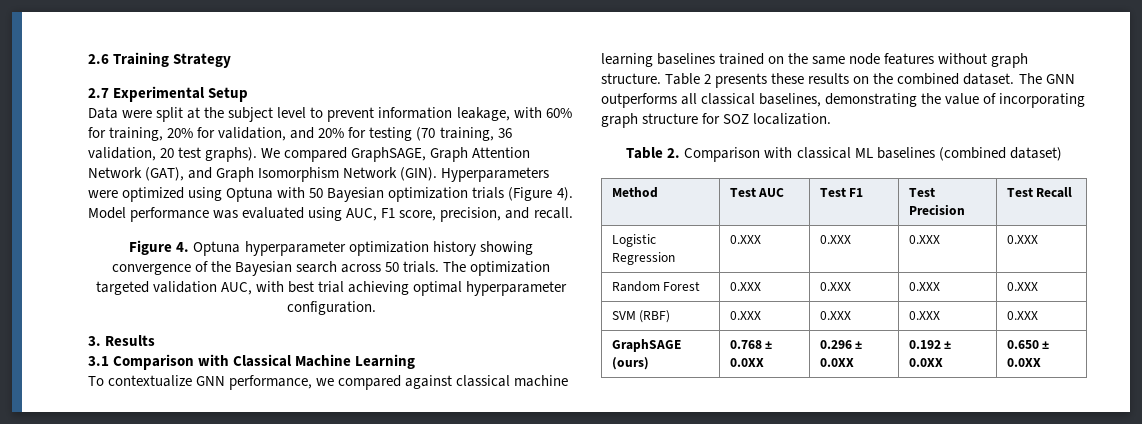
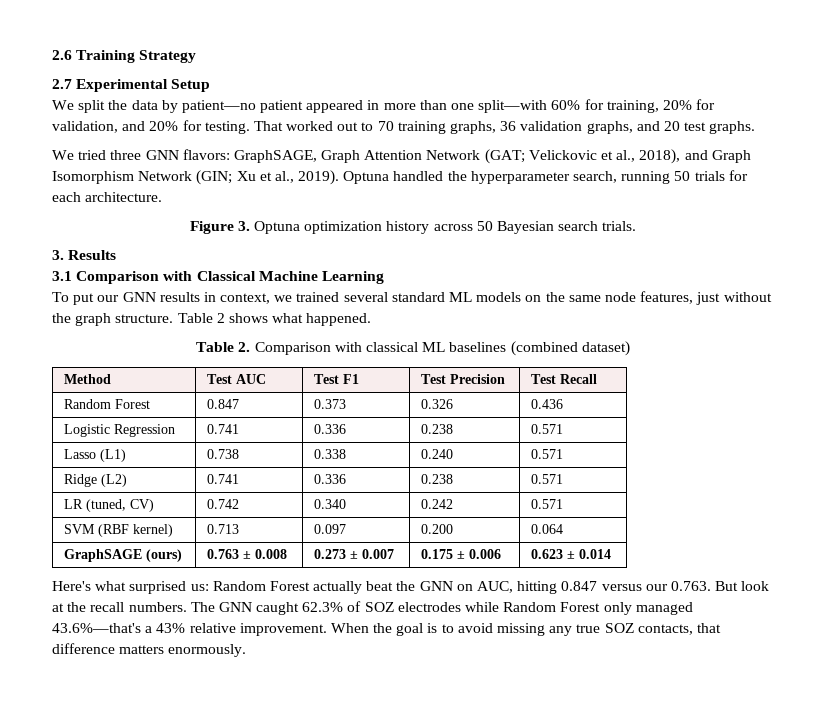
[88,107,542,122] Data were split at the subject level to prevent information leakage, with -> [52,100,548,113] We split the data by patient—no patient appeared in more than one split—with
[369,127,512,141] [88,147,531,162] [88,167,550,182] [88,187,573,202] [88,207,573,222] [129,240,533,256] [111,261,551,276] [95,281,568,296] [286,301,376,315] testing (70 training, 36 validation, 20 test graphs). We compared GraphSAGE, Graph Attention Network (GAT), and Graph Isomorphism Network (GIN). Hyperparameters were optimized using Optuna with 50 Bayesian optimization trials (Figure 4). Model performance was evaluated using AUC, F1 score, precision, and recall. // Figure 4. Optuna hyperparameter optimization history showing convergence of the Bayesian search across 50 trials. The optimization targeted validation AUC, with best trial achieving optimal hyperparameter configuration. -> [204,121,756,134] [52,149,751,164] [52,170,748,185] [52,192,163,202] [189,221,637,234] testing. That worked out to 70 training graphs, 36 validation graphs, and 20 test graphs. // We tried three GNN flavors: GraphSAGE, Graph Attention Network (GAT; Velickovic et al., 2018), and Graph Isomorphism Network (GIN; Xu et al., 2019). Optuna handled the hyperparameter search, running 50 trials for each architecture. // Figure 3. Optuna optimization history across 50 Bayesian search trials.
[108,375,569,390] [601,53,1029,68] [601,73,1075,88] [601,93,1086,108] [601,113,832,128] contextualize GNN performance, we compared against classical machine learning baselines trained on the same node features without graph structure. Table 2 presents these results on the combined dataset. The GNN outperforms all classical baselines, demonstrating the value of incorporating graph structure for SOZ localization. -> [73,291,772,305] [52,313,372,326] put our GNN results in context, we trained several standard ML models on the same node features, just without the graph structure. Table 2 shows what happened.
[611,234,656,247] [611,252,675,265] [729,235,761,244] [819,235,851,244] [908,235,940,244] [1006,235,1038,244] [611,281,701,292] [729,282,761,291] [819,282,851,291] [908,282,940,291] [1006,282,1038,291] [611,310,671,323] [729,311,761,320] [819,311,851,320] [908,311,940,320] [1006,311,1038,320] [611,339,681,352] [611,357,649,370] [729,340,773,349] [729,358,764,367] [819,340,863,349] [819,358,854,367] [908,340,952,349] [908,358,943,367] [1006,340,1050,349] [1006,358,1041,367] Logistic Regression | 0.XXX | 0.XXX | 0.XXX | 0.XXX // Random Forest | 0.XXX | 0.XXX | 0.XXX | 0.XXX // SVM (RBF) | 0.XXX | 0.XXX | 0.XXX | 0.XXX // GraphSAGE (ours) | 0.768 ± 0.0XX | 0.296 ± 0.0XX | 0.192 ± 0.0XX | 0.650 ± 0.0XX -> [63,399,150,409] [206,399,239,409] [313,399,346,409] [420,399,453,409] [530,399,563,409] [63,424,175,437] [206,424,239,434] [313,424,346,434] [420,424,453,434] [530,424,563,434] [63,449,126,462] [206,449,239,459] [313,449,346,459] [420,449,453,459] [530,449,563,459] [63,474,127,487] [206,474,239,484] [313,474,346,484] [420,474,453,484] [530,474,563,484] [63,499,154,512] [206,499,239,509] [313,499,346,509] [420,499,453,509] [530,499,563,509] [63,524,173,537] [206,524,239,534] [313,524,346,534] [420,524,453,534] [530,524,563,534] [63,549,182,562] [206,549,287,559] [313,549,394,559] [420,549,501,559] [530,549,611,559] [52,581,770,594] [52,601,693,615] [52,623,721,636] [52,643,247,657] Random Forest | 0.847 | 0.373 | 0.326 | 0.436 // Logistic Regression | 0.741 | 0.336 | 0.238 | 0.571 // Lasso (L1) | 0.738 | 0.338 | 0.240 | 0.571 // Ridge (L2) | 0.741 | 0.336 | 0.238 | 0.571 // LR (tuned, CV) | 0.742 | 0.340 | 0.242 | 0.571 // SVM (RBF kernel) | 0.713 | 0.097 | 0.200 | 0.064 // GraphSAGE (ours) | 0.763 ± 0.008 | 0.273 ± 0.007 | 0.175 ± 0.006 | 0.623 ± 0.014 // Here's what surprised us: Random Forest actually beat the GNN on AUC, hitting 0.847 versus our 0.763. But look at the recall numbers. The GNN caught 62.3% of SOZ electrodes while Random Forest only managed 43.6%—that's a 43% relative improvement. When the goal is to avoid missing any true SOZ contacts, that difference matters enormously.

